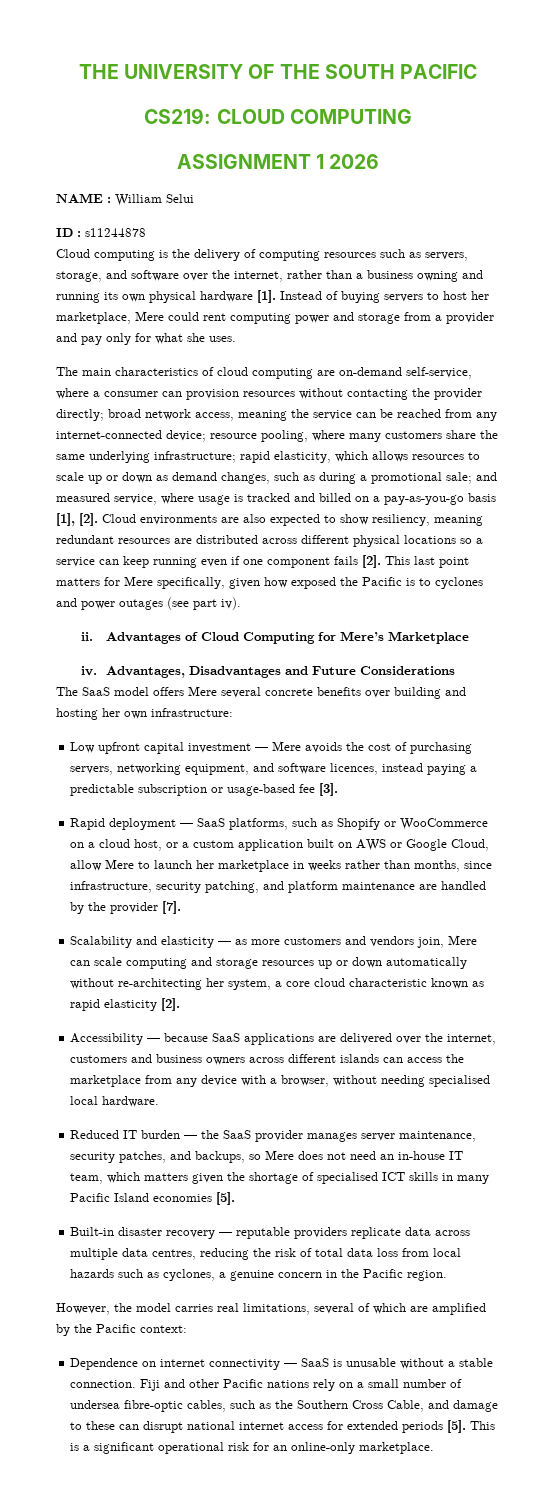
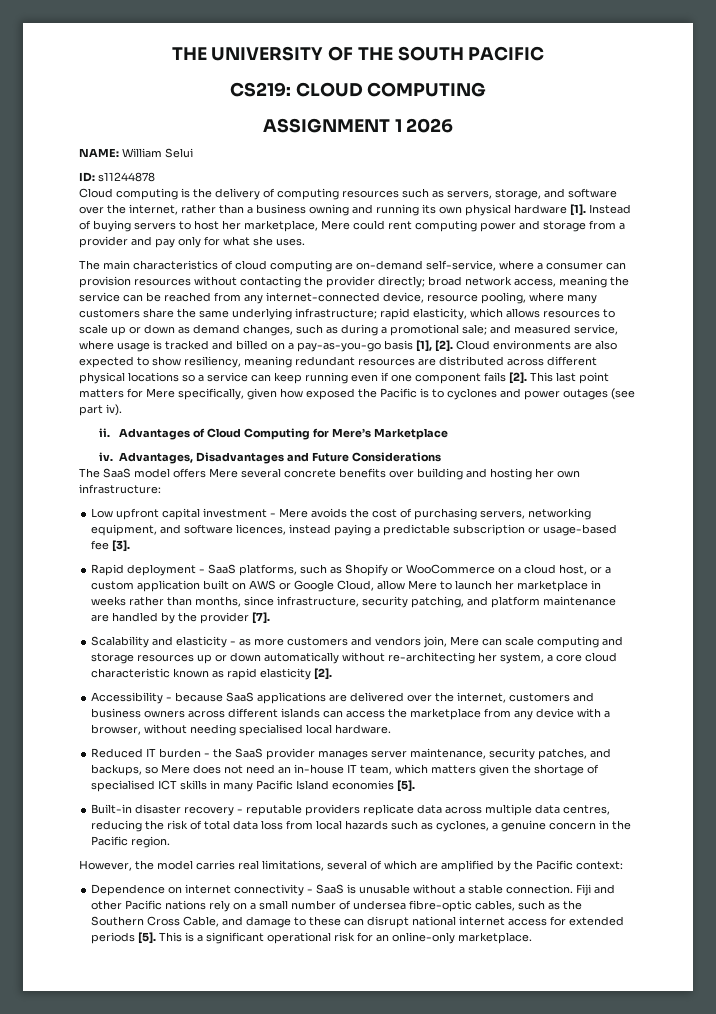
[56,193,111,203] NAME : -> [79,148,119,157] NAME:
[56,228,81,237] ID : -> [79,172,95,182] ID:
[166,430,206,442] device; -> [383,292,424,303] device,
[255,747,269,751] — -> [270,513,277,517] -
[180,823,194,827] — -> [199,569,206,573] -
[218,941,232,945] — -> [230,641,237,645] -
[147,1038,161,1042] — -> [166,697,173,701] -
[184,1135,198,1139] — -> [204,753,211,757] -
[219,1232,233,1236] — -> [237,809,244,813] -
[284,1363,298,1367] — -> [307,889,314,893] -

